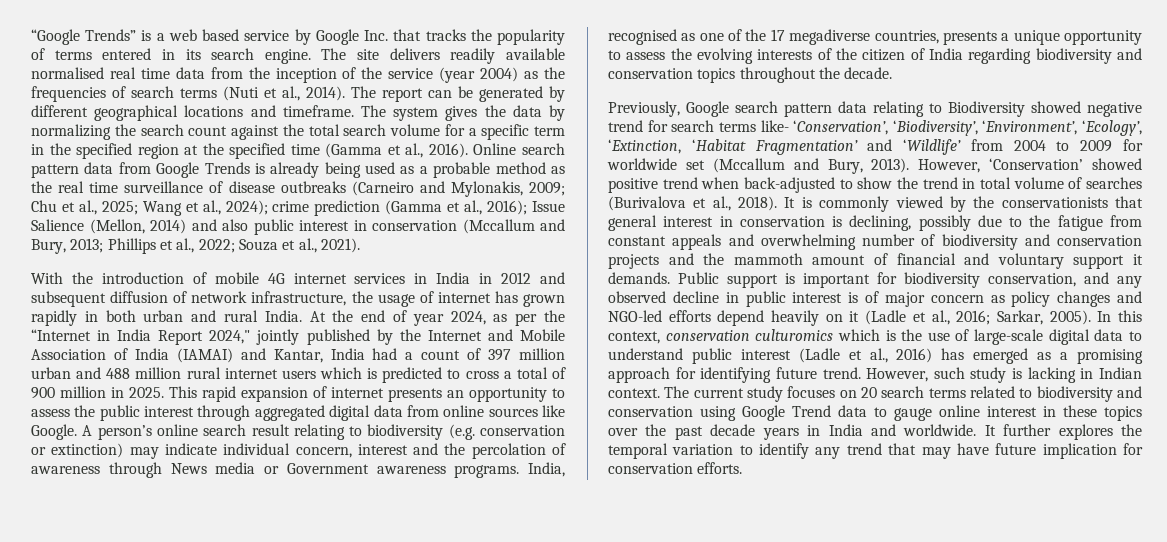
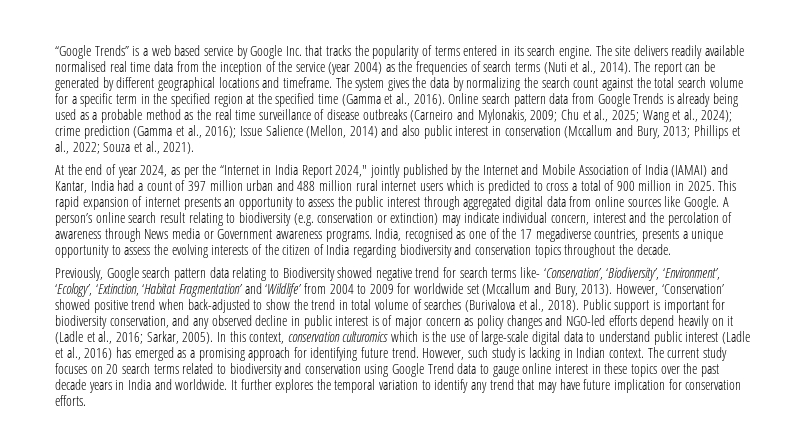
[31,272,566,284] [31,291,566,307] [31,310,302,326] With the introduction of mobile 4G internet services in India in 2012 and subsequent diffusion of network infrastructure, the usage of internet has grown rapidly in both urban and rural India. -> (195, 148) none
[784,196,1143,212] [608,215,1142,231] [608,234,1142,250] [608,253,1143,269] [608,272,670,284] It is commonly viewed by the conservationists that general interest in conservation is declining, possibly due to the fatigue from constant appeals and overwhelming number of biodiversity and conservation projects and the mammoth amount of financial and voluntary support it demands. -> (579, 306) none

